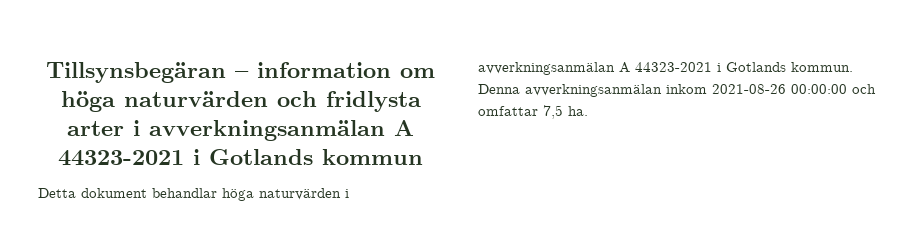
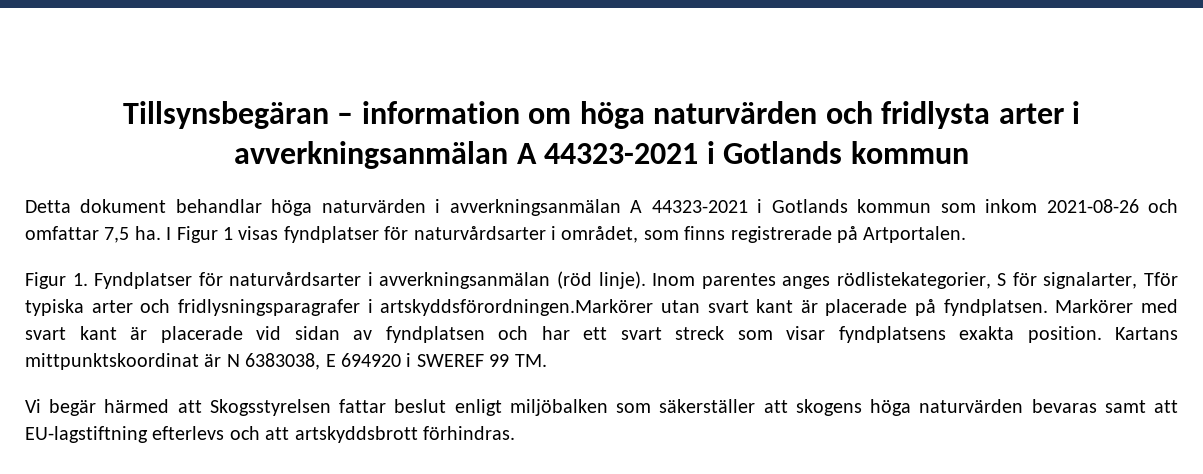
[791,62,853,72] [478,84,662,97] kommun. Denna avverkningsanmälan -> [857,199,976,213] kommun som
[791,84,847,94] 00:00:00 -> (1139, 206) none
(588, 111) none -> [166,226,967,243] [25,271,1178,289] [25,299,1178,316] [25,326,1178,343] [25,353,547,370] [25,399,1179,416] [25,426,515,443] I Figur 1 visas fyndplatser för naturvårdsarter i området, som finns registrerade på Artportalen. // Figur 1. Fyndplatser för naturvårdsarter i avverkningsanmälan (röd linje). Inom parentes anges rödlistekategorier, S för signalarter, Tför typiska arter och fridlysningsparagrafer i artskyddsförordningen.Markörer utan svart kant är placerade på fyndplatsen. Markörer med svart kant är placerade vid sidan av fyndplatsen och har ett svart streck som visar fyndplatsens exakta position. Kartans mittpunktskoordinat är N 6383038, E 694920 i SWEREF 99 TM. // Vi begär härmed att Skogsstyrelsen fattar beslut enligt miljöbalken som säkerställer att skogens höga naturvärden bevaras samt att EU-lagstiftning efterlevs och att artskyddsbrott förhindras.

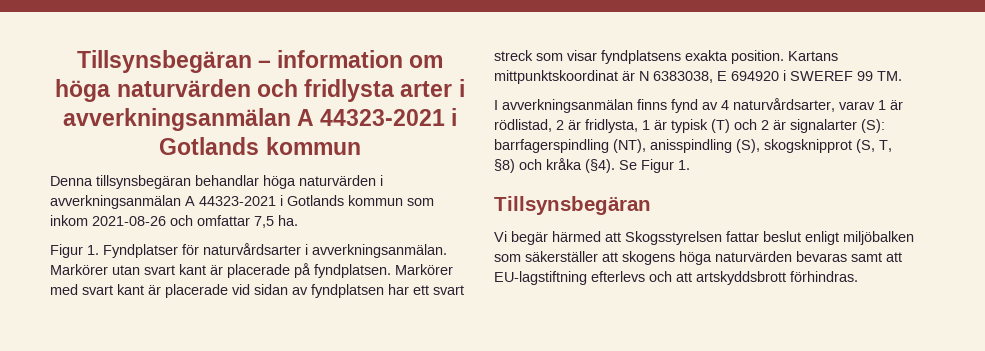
[25,199,167,213] Detta dokument -> [50,175,191,189] Denna tillsynsbegäran
[166,226,967,243] I Figur 1 visas fyndplatser för naturvårdsarter i området, som finns registrerade på Artportalen. -> (298, 220) none
[379,271,1178,289] [25,299,654,316] avverkningsanmälan (röd linje). Inom parentes anges rödlistekategorier, S för signalarter, Tför typiska arter och fridlysningsparagrafer i artskyddsförordningen.Markörer -> [312,244,447,258] [50,264,108,275] avverkningsanmälan. Markörer
[498,326,528,340] och -> (384, 291) none
(547, 360) none -> [494,98,903,113] [494,119,885,133] [494,139,892,153] [494,158,690,173] [494,196,651,215] // I avverkningsanmälan finns fynd av 4 naturvårdsarter, varav 1 är rödlistad, 2 är fridlysta, 1 är typisk (T) och 2 är signalarter (S): barrfagerspindling (NT), anisspindling (S), skogsknipprot (S, T, §8) och kråka (§4). Se Figur 1. // Tillsynsbegäran

